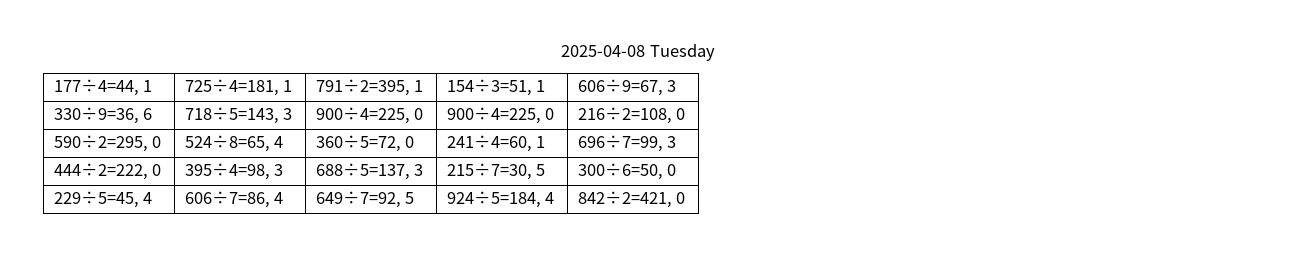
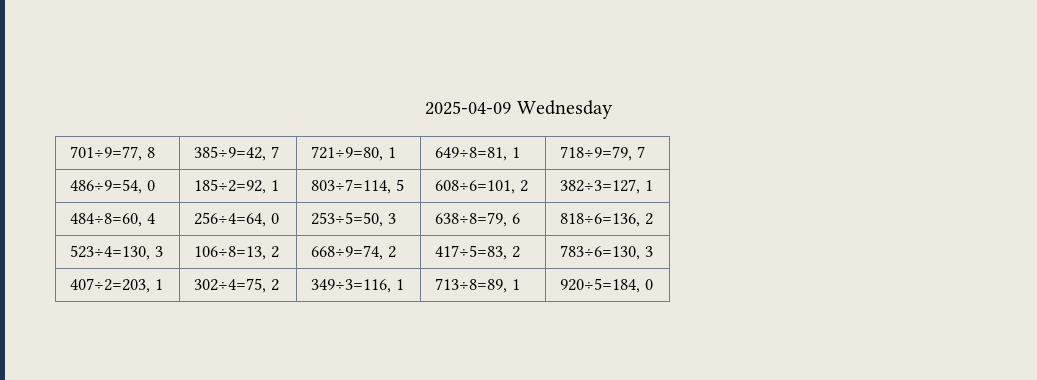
[561,44,715,61] [53,79,153,96] [184,79,293,96] [315,79,424,96] [446,79,546,96] [577,79,677,96] [53,107,153,124] [184,107,293,124] [315,107,424,124] [446,107,555,124] [577,107,686,124] [53,135,162,152] [184,135,284,152] [315,135,415,152] [446,135,546,152] [577,135,677,152] [53,163,162,180] [184,163,284,180] [315,163,424,180] [446,163,546,180] [577,163,677,180] [53,191,153,208] [184,191,284,208] [315,191,415,208] [446,191,555,208] [577,191,672,208] 2025-04-08 Tuesday // 177÷4=44, 1 | 725÷4=181, 1 | 791÷2=395, 1 | 154÷3=51, 1 | 606÷9=67, 3 // 330÷9=36, 6 | 718÷5=143, 3 | 900÷4=225, 0 | 900÷4=225, 0 | 216÷2=108, 0 // 590÷2=295, 0 | 524÷8=65, 4 | 360÷5=72, 0 | 241÷4=60, 1 | 696÷7=99, 3 // 444÷2=222, 0 | 395÷4=98, 3 | 688÷5=137, 3 | 215÷7=30, 5 | 300÷6=50, 0 // 229÷5=45, 4 | 606÷7=86, 4 | 649÷7=92, 5 | 924÷5=184, 4 | 842÷2=421, -> [425,100,613,119] [69,146,155,161] [193,146,279,161] [310,146,396,161] [434,147,520,161] [559,146,645,161] [69,179,155,194] [193,179,279,194] [310,179,404,194] [434,180,528,194] [559,179,653,194] [69,213,155,227] [193,212,279,227] [310,212,396,227] [434,212,520,227] [559,213,653,227] [69,245,163,260] [193,246,279,260] [310,245,396,260] [434,245,520,260] [559,245,653,260] [69,278,163,293] [193,278,279,293] [310,279,404,293] [434,278,520,293] [559,278,640,293] 2025-04-09 Wednesday // 701÷9=77, 8 | 385÷9=42, 7 | 721÷9=80, 1 | 649÷8=81, 1 | 718÷9=79, 7 // 486÷9=54, 0 | 185÷2=92, 1 | 803÷7=114, 5 | 608÷6=101, 2 | 382÷3=127, 1 // 484÷8=60, 4 | 256÷4=64, 0 | 253÷5=50, 3 | 638÷8=79, 6 | 818÷6=136, 2 // 523÷4=130, 3 | 106÷8=13, 2 | 668÷9=74, 2 | 417÷5=83, 2 | 783÷6=130, 3 // 407÷2=203, 1 | 302÷4=75, 2 | 349÷3=116, 1 | 713÷8=89, 1 | 920÷5=184,

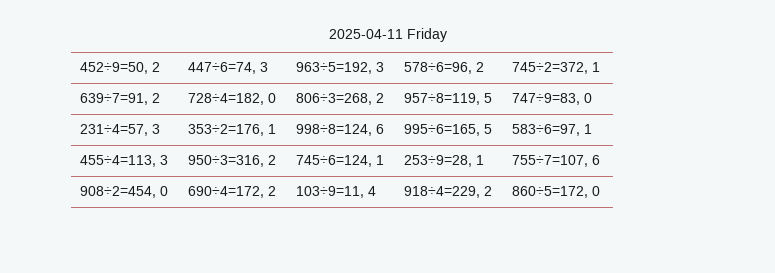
[425,100,613,119] [69,146,155,161] [193,146,279,161] [310,146,396,161] [434,147,520,161] [559,146,645,161] [69,179,155,194] [193,179,279,194] [310,179,404,194] [434,180,528,194] [559,179,653,194] [69,213,155,227] [193,212,279,227] [310,212,396,227] [434,212,520,227] [559,213,653,227] [69,245,163,260] [193,246,279,260] [310,245,396,260] [434,245,520,260] [559,245,653,260] [69,278,163,293] [193,278,279,293] [310,279,404,293] [434,278,520,293] [559,278,640,293] 2025-04-09 Wednesday // 701÷9=77, 8 | 385÷9=42, 7 | 721÷9=80, 1 | 649÷8=81, 1 | 718÷9=79, 7 // 486÷9=54, 0 | 185÷2=92, 1 | 803÷7=114, 5 | 608÷6=101, 2 | 382÷3=127, 1 // 484÷8=60, 4 | 256÷4=64, 0 | 253÷5=50, 3 | 638÷8=79, 6 | 818÷6=136, 2 // 523÷4=130, 3 | 106÷8=13, 2 | 668÷9=74, 2 | 417÷5=83, 2 | 783÷6=130, 3 // 407÷2=203, 1 | 302÷4=75, 2 | 349÷3=116, 1 | 713÷8=89, 1 | 920÷5=184, -> [328,28,447,42] [80,62,161,74] [188,62,269,74] [296,62,385,74] [404,62,485,74] [512,62,601,74] [80,93,161,105] [188,93,277,105] [296,93,385,105] [404,93,493,105] [512,93,593,105] [80,124,161,136] [188,124,277,136] [296,124,385,136] [404,124,493,136] [512,124,593,136] [80,155,169,167] [188,155,277,167] [296,155,385,167] [404,155,485,167] [512,155,601,167] [80,186,169,198] [188,186,277,198] [296,186,377,198] [404,186,493,198] [512,186,589,198] 2025-04-11 Friday // 452÷9=50, 2 | 447÷6=74, 3 | 963÷5=192, 3 | 578÷6=96, 2 | 745÷2=372, 1 // 639÷7=91, 2 | 728÷4=182, 0 | 806÷3=268, 2 | 957÷8=119, 5 | 747÷9=83, 0 // 231÷4=57, 3 | 353÷2=176, 1 | 998÷8=124, 6 | 995÷6=165, 5 | 583÷6=97, 1 // 455÷4=113, 3 | 950÷3=316, 2 | 745÷6=124, 1 | 253÷9=28, 1 | 755÷7=107, 6 // 908÷2=454, 0 | 690÷4=172, 2 | 103÷9=11, 4 | 918÷4=229, 2 | 860÷5=172,

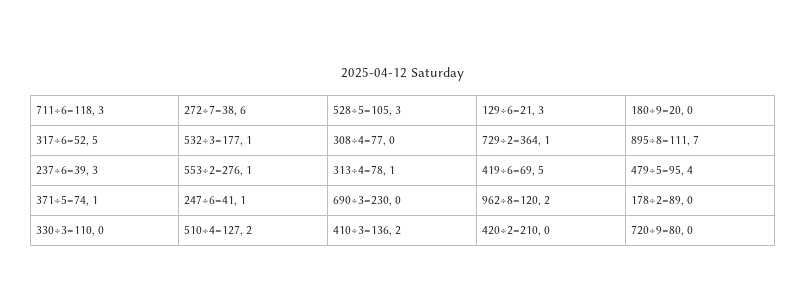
[328,28,447,42] [80,62,161,74] [188,62,269,74] [296,62,385,74] [404,62,485,74] [512,62,601,74] [80,93,161,105] [188,93,277,105] [296,93,385,105] [404,93,493,105] [512,93,593,105] [80,124,161,136] [188,124,277,136] [296,124,385,136] [404,124,493,136] [512,124,593,136] [80,155,169,167] [188,155,277,167] [296,155,385,167] [404,155,485,167] [512,155,601,167] [80,186,169,198] [188,186,277,198] [296,186,377,198] [404,186,493,198] [512,186,589,198] 2025-04-11 Friday // 452÷9=50, 2 | 447÷6=74, 3 | 963÷5=192, 3 | 578÷6=96, 2 | 745÷2=372, 1 // 639÷7=91, 2 | 728÷4=182, 0 | 806÷3=268, 2 | 957÷8=119, 5 | 747÷9=83, 0 // 231÷4=57, 3 | 353÷2=176, 1 | 998÷8=124, 6 | 995÷6=165, 5 | 583÷6=97, 1 // 455÷4=113, 3 | 950÷3=316, 2 | 745÷6=124, 1 | 253÷9=28, 1 | 755÷7=107, 6 // 908÷2=454, 0 | 690÷4=172, 2 | 103÷9=11, 4 | 918÷4=229, 2 | 860÷5=172, -> [341,67,464,81] [35,105,105,116] [183,105,247,116] [332,105,402,116] [481,106,545,116] [630,106,694,116] [35,135,99,146] [183,135,253,146] [332,135,396,146] [481,135,551,146] [630,135,700,146] [35,165,99,176] [183,165,253,176] [332,165,396,176] [481,165,545,176] [630,165,694,176] [35,195,99,206] [183,195,247,206] [332,196,402,206] [481,196,551,206] [630,195,694,206] [35,226,105,236] [183,225,253,236] [332,226,402,236] [481,226,551,236] [630,225,684,236] 2025-04-12 Saturday // 711÷6=118, 3 | 272÷7=38, 6 | 528÷5=105, 3 | 129÷6=21, 3 | 180÷9=20, 0 // 317÷6=52, 5 | 532÷3=177, 1 | 308÷4=77, 0 | 729÷2=364, 1 | 895÷8=111, 7 // 237÷6=39, 3 | 553÷2=276, 1 | 313÷4=78, 1 | 419÷6=69, 5 | 479÷5=95, 4 // 371÷5=74, 1 | 247÷6=41, 1 | 690÷3=230, 0 | 962÷8=120, 2 | 178÷2=89, 0 // 330÷3=110, 0 | 510÷4=127, 2 | 410÷3=136, 2 | 420÷2=210, 0 | 720÷9=80,

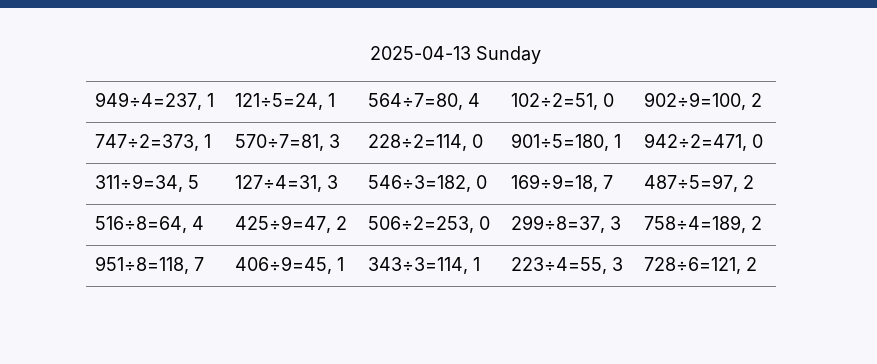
[341,67,464,81] [35,105,105,116] [183,105,247,116] [332,105,402,116] [481,106,545,116] [630,106,694,116] [35,135,99,146] [183,135,253,146] [332,135,396,146] [481,135,551,146] [630,135,700,146] [35,165,99,176] [183,165,253,176] [332,165,396,176] [481,165,545,176] [630,165,694,176] [35,195,99,206] [183,195,247,206] [332,196,402,206] [481,196,551,206] [630,195,694,206] [35,226,105,236] [183,225,253,236] [332,226,402,236] [481,226,551,236] [630,225,694,236] 2025-04-12 Saturday // 711÷6=118, 3 | 272÷7=38, 6 | 528÷5=105, 3 | 129÷6=21, 3 | 180÷9=20, 0 // 317÷6=52, 5 | 532÷3=177, 1 | 308÷4=77, 0 | 729÷2=364, 1 | 895÷8=111, 7 // 237÷6=39, 3 | 553÷2=276, 1 | 313÷4=78, 1 | 419÷6=69, 5 | 479÷5=95, 4 // 371÷5=74, 1 | 247÷6=41, 1 | 690÷3=230, 0 | 962÷8=120, 2 | 178÷2=89, 0 // 330÷3=110, 0 | 510÷4=127, 2 | 410÷3=136, 2 | 420÷2=210, 0 | 720÷9=80, 0 -> [370,46,541,64] [95,92,215,110] [235,93,336,110] [368,93,481,110] [511,93,615,110] [644,92,763,110] [95,134,212,151] [235,134,341,151] [368,134,484,151] [511,133,622,151] [644,133,764,151] [95,174,200,192] [235,175,339,192] [368,175,488,192] [511,174,614,192] [644,174,755,192] [95,216,205,233] [235,215,348,233] [368,216,491,233] [511,215,622,233] [644,215,763,233] [95,256,205,274] [235,256,345,274] [368,257,481,274] [511,257,624,274] [644,257,758,274] 2025-04-13 Sunday // 949÷4=237, 1 | 121÷5=24, 1 | 564÷7=80, 4 | 102÷2=51, 0 | 902÷9=100, 2 // 747÷2=373, 1 | 570÷7=81, 3 | 228÷2=114, 0 | 901÷5=180, 1 | 942÷2=471, 0 // 311÷9=34, 5 | 127÷4=31, 3 | 546÷3=182, 0 | 169÷9=18, 7 | 487÷5=97, 2 // 516÷8=64, 4 | 425÷9=47, 2 | 506÷2=253, 0 | 299÷8=37, 3 | 758÷4=189, 2 // 951÷8=118, 7 | 406÷9=45, 1 | 343÷3=114, 1 | 223÷4=55, 3 | 728÷6=121, 2

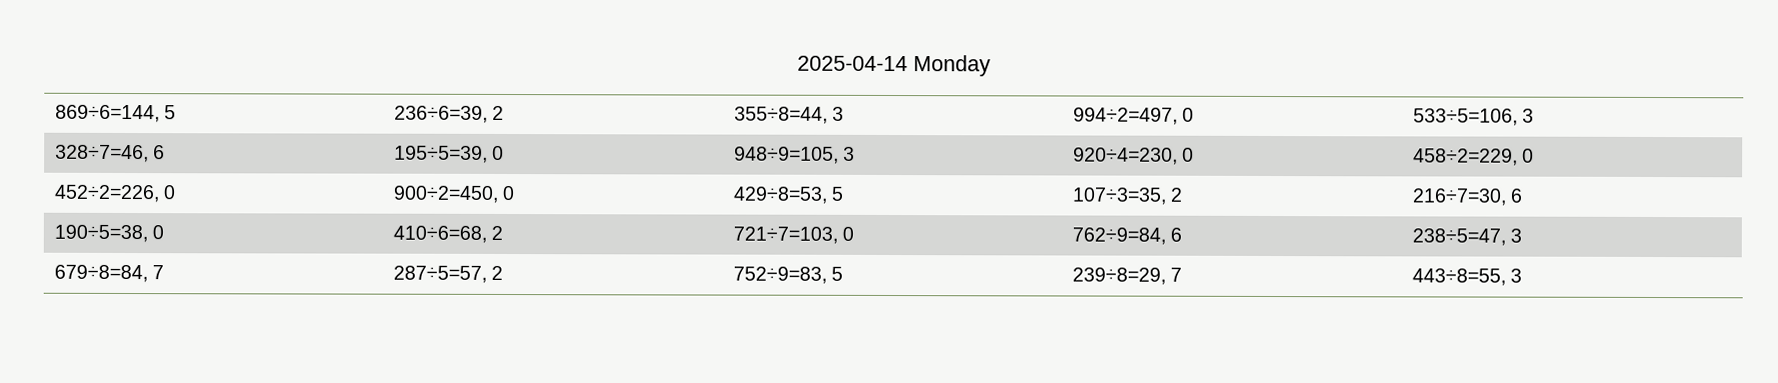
[370,46,541,64] [95,92,215,110] [235,93,336,110] [368,93,481,110] [511,93,615,110] [644,92,763,110] [95,134,212,151] [235,134,341,151] [368,134,484,151] [511,133,622,151] [644,133,764,151] [95,174,200,192] [235,175,339,192] [368,175,488,192] [511,174,614,192] [644,174,755,192] [95,216,205,233] [235,215,348,233] [368,216,491,233] [511,215,622,233] [644,215,763,233] [95,256,205,274] [235,256,345,274] [368,257,481,274] [511,257,624,274] [644,257,758,274] 2025-04-13 Sunday // 949÷4=237, 1 | 121÷5=24, 1 | 564÷7=80, 4 | 102÷2=51, 0 | 902÷9=100, 2 // 747÷2=373, 1 | 570÷7=81, 3 | 228÷2=114, 0 | 901÷5=180, 1 | 942÷2=471, 0 // 311÷9=34, 5 | 127÷4=31, 3 | 546÷3=182, 0 | 169÷9=18, 7 | 487÷5=97, 2 // 516÷8=64, 4 | 425÷9=47, 2 | 506÷2=253, 0 | 299÷8=37, 3 | 758÷4=189, 2 // 951÷8=118, 7 | 406÷9=45, 1 | 343÷3=114, 1 | 223÷4=55, 3 | 728÷6=121, 2 -> [797,55,991,77] [54,104,176,123] [393,105,504,123] [733,106,844,124] [1072,107,1194,125] [1412,108,1534,126] [54,144,165,163] [393,145,504,163] [733,146,855,164] [1072,147,1194,165] [1412,148,1534,166] [53,184,176,203] [392,185,515,203] [732,186,844,204] [1071,187,1183,205] [1411,188,1523,206] [53,224,164,243] [392,225,503,243] [732,226,854,244] [1071,227,1182,245] [1411,228,1522,246] [53,264,164,283] [392,265,503,283] [732,266,843,284] [1071,267,1182,285] [1411,268,1522,286] 2025-04-14 Monday // 869÷6=144, 5 | 236÷6=39, 2 | 355÷8=44, 3 | 994÷2=497, 0 | 533÷5=106, 3 // 328÷7=46, 6 | 195÷5=39, 0 | 948÷9=105, 3 | 920÷4=230, 0 | 458÷2=229, 0 // 452÷2=226, 0 | 900÷2=450, 0 | 429÷8=53, 5 | 107÷3=35, 2 | 216÷7=30, 6 // 190÷5=38, 0 | 410÷6=68, 2 | 721÷7=103, 0 | 762÷9=84, 6 | 238÷5=47, 3 // 679÷8=84, 7 | 287÷5=57, 2 | 752÷9=83, 5 | 239÷8=29, 7 | 443÷8=55, 3

